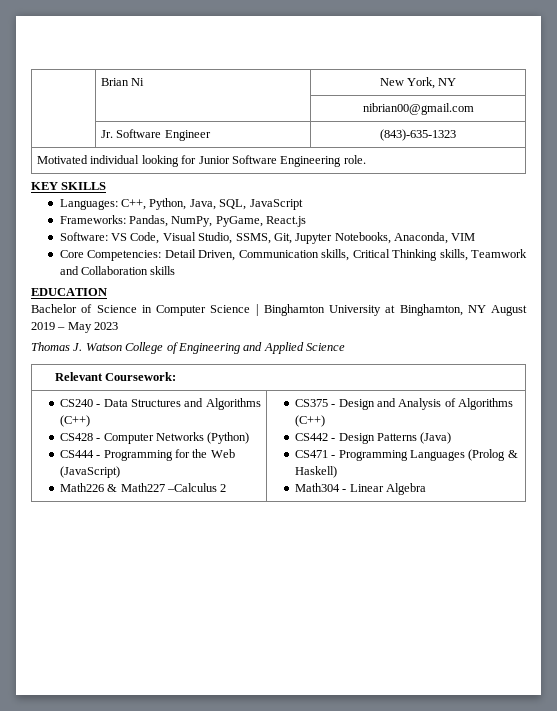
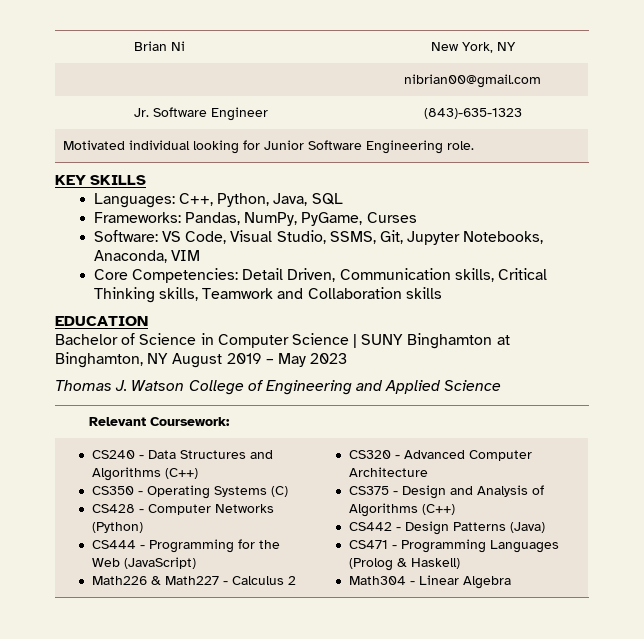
[219,199,303,210] SQL, JavaScript -> [311,193,343,205] SQL
[266,216,307,227] React.js -> [366,212,417,223] Curses
[263,304,381,316] Binghamton University -> [361,333,493,349] SUNY Binghamton
(90, 421) none -> [91,485,288,499] // CS350 - Operating Systems (C)
[166,483,217,492] –Calculus -> [222,576,284,585] - Calculus
(227, 488) none -> [348,450,532,461] [348,467,428,477] CS320 - Advanced Computer Architecture //

